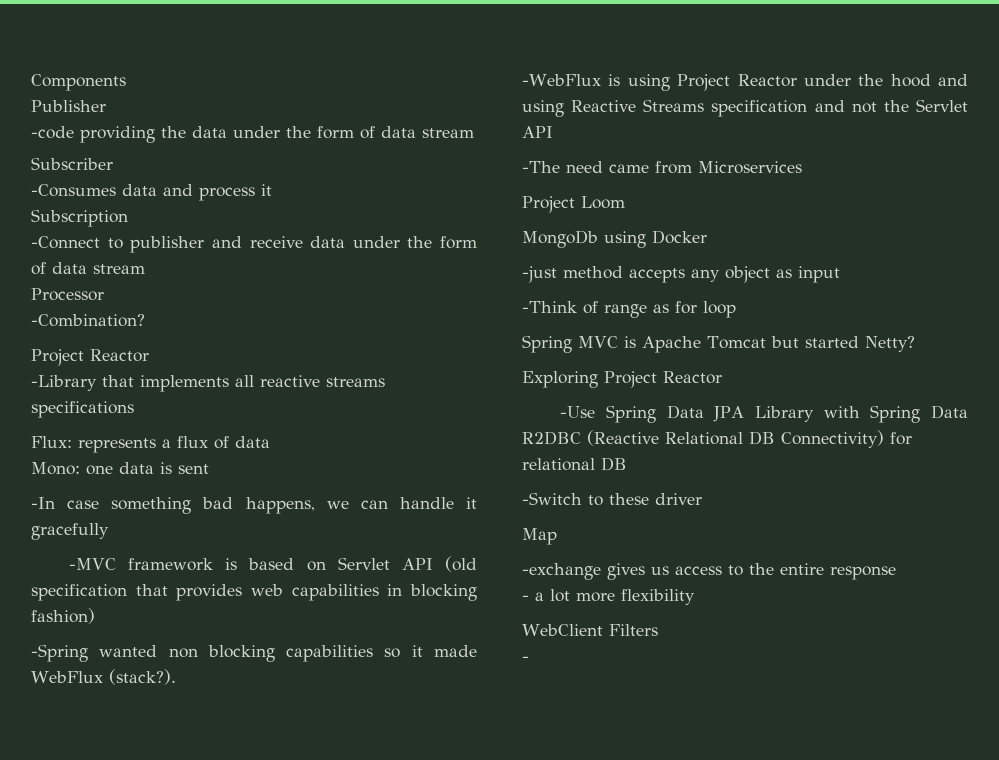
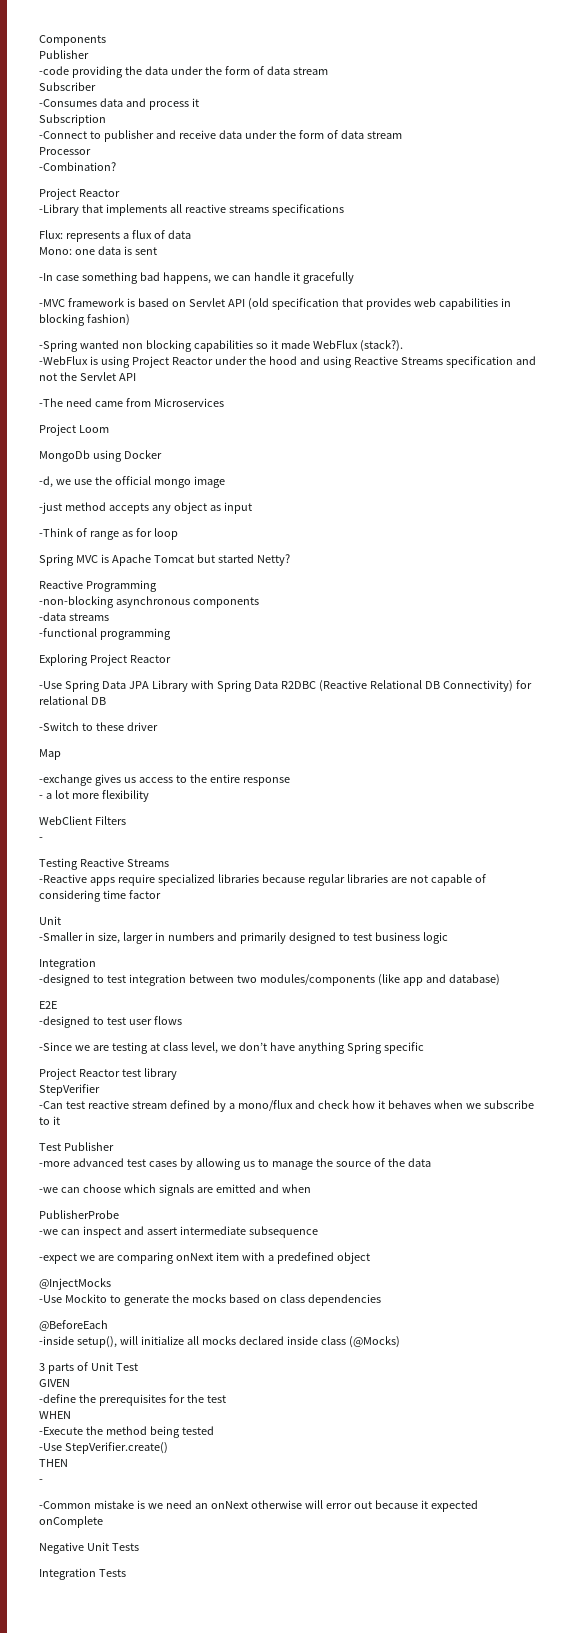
(707, 237) none -> [39,476,225,488] // -d, we use the official mongo image
(915, 344) none -> [39,580,157,592] [39,596,259,608] [39,612,109,621] [39,628,171,640] // Reactive Programming // -non-blocking asynchronous components // -data streams // -functional programming
(529, 659) none -> [39,858,169,870] [39,874,486,886] [39,890,161,902] [39,916,61,925] [39,932,448,944] [39,958,96,970] [39,974,500,986] [39,1001,57,1009] [39,1016,182,1028] [39,1042,424,1054] [39,1068,177,1080] [39,1084,100,1096] [39,1100,534,1112] [39,1116,60,1125] [39,1142,114,1151] [39,1158,431,1170] [39,1184,311,1196] [39,1210,119,1219] [39,1226,318,1238] [39,1252,370,1264] [39,1278,111,1290] [39,1294,381,1306] [39,1320,108,1331] [39,1336,400,1348] [39,1362,138,1374] [39,1379,70,1387] [39,1394,226,1406] [39,1411,71,1419] [39,1426,214,1438] [39,1442,168,1454] [39,1459,68,1467] [39,1479,43,1483] [39,1500,478,1512] [39,1516,103,1528] [39,1542,139,1554] [39,1568,126,1580] // Testing Reactive Streams // -Reactive apps require specialized libraries because regular libraries are not capable of considering time factor // Unit // -Smaller in size, larger in numbers and primarily designed to test business logic // Integration // -designed to test integration between two modules/components (like app and database) // E2E // -designed to test user flows // -Since we are testing at class level, we don’t have anything Spring specific // Project Reactor test library // StepVerifier // -Can test reactive stream defined by a mono/flux and check how it behaves when we subscribe to it // Test Publisher // -more advanced test cases by allowing us to manage the source of the data // -we can choose which signals are emitted and when // PublisherProbe // -we can inspect and assert intermediate subsequence // -expect we are comparing onNext item with a predefined object // @InjectMocks // -Use Mockito to generate the mocks based on class dependencies // @BeforeEach // -inside setup(), will initialize all mocks declared inside class (@Mocks) // 3 parts of Unit Test // GIVEN // -define the prerequisites for the test // WHEN // -Execute the method being tested // -Use StepVerifier.create() // THEN // - // -Common mistake is we need an onNext otherwise will error out because it expected onComplete // Negative Unit Tests // Integration Tests

